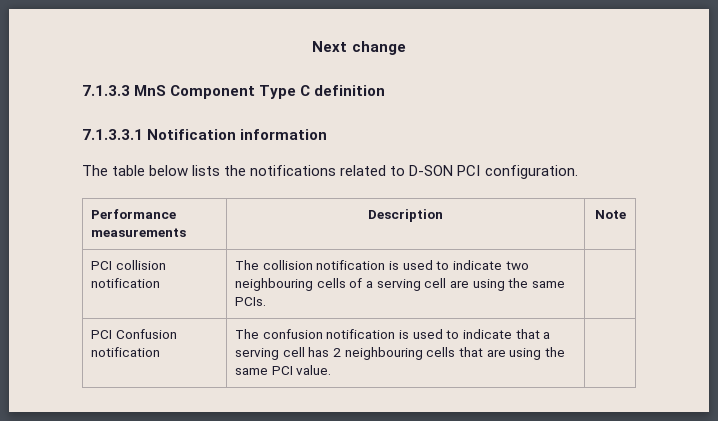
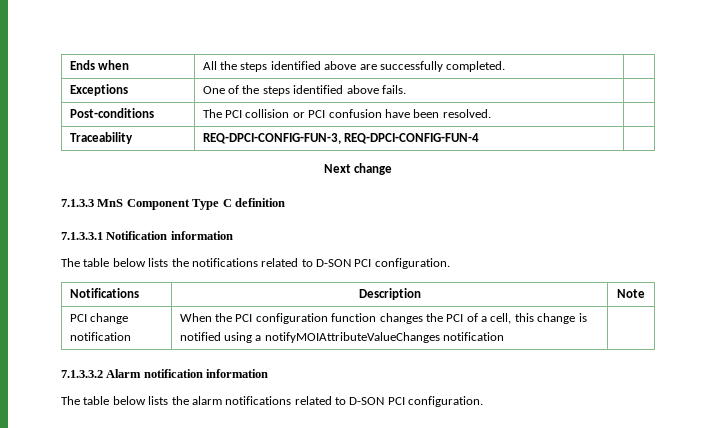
(312, 46) none -> [69,60,130,70] [202,61,506,72] [69,84,128,96] [202,85,406,96] [69,108,154,118] [202,109,491,118] [69,132,133,144] [202,133,480,144] Ends when | All the steps identified above are successfully completed. | // Exceptions | One of the steps identified above fails. | // Post-conditions | The PCI collision or PCI confusion have been resolved. | // Traceability | REQ-DPCI-CONFIG-FUN-3, REQ-DPCI-CONFIG-FUN-4 | //
[91,209,177,219] [91,228,187,237] Performance measurements -> [69,288,139,298] Notifications
[115,260,166,270] [91,278,161,288] [235,260,529,270] [235,278,565,291] [235,297,267,306] [91,329,177,339] [91,347,161,357] [235,329,551,339] [235,347,565,360] [235,365,332,375] collision notification | The collision notification is used to indicate two neighbouring cells of a serving cell are using the same PCIs. | // PCI Confusion notification | The confusion notification is used to indicate that a serving cell has 2 neighbouring cells that are using the same PCI value. | -> [90,313,129,324] [69,332,131,341] [179,313,587,324] [179,332,505,343] [61,369,269,378] [61,396,484,407] change notification | When the PCI configuration function changes the PCI of a cell, this change is notified using a notifyMOIAttributeValueChanges notification | // 7.1.3.3.2 Alarm notification information // The table below lists the alarm notifications related to D-SON PCI configuration.

